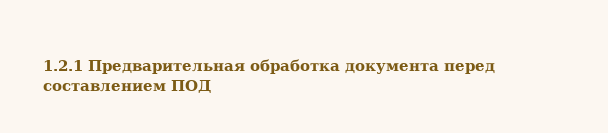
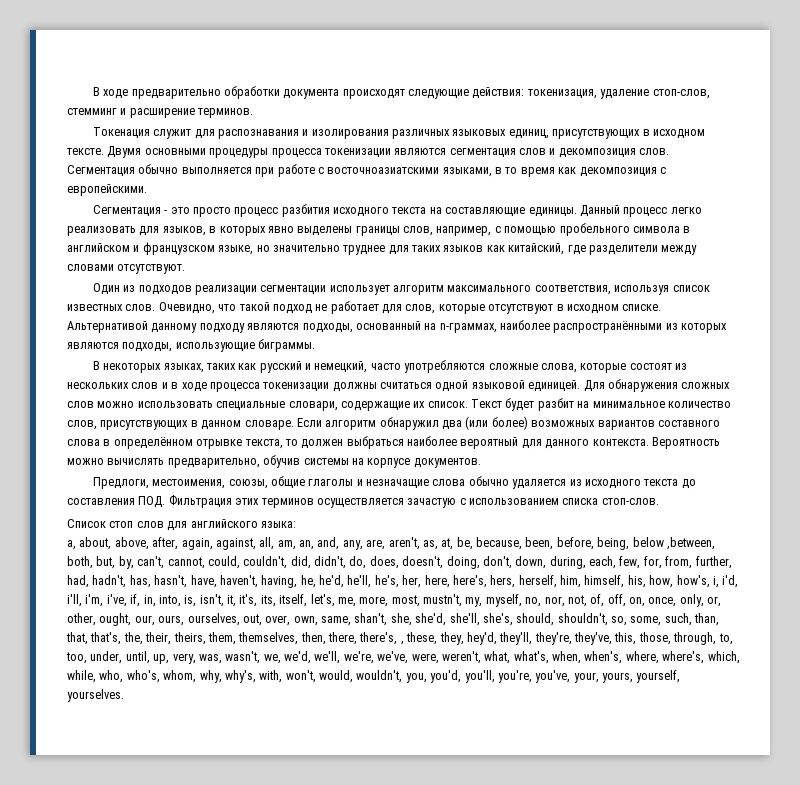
[43,59,495,74] [43,80,211,93] 1.2.1 Предварительная обработка документа перед составлением ПОД -> [92,86,710,99] [67,108,254,118] [92,127,705,139] [67,146,670,158] [67,164,666,177] [67,184,147,196] [92,204,702,217] [67,223,691,236] [67,242,698,255] [67,264,186,274] [92,283,710,295] [67,301,662,314] [67,320,728,333] [67,339,316,352] [92,360,688,373] [67,379,731,392] [67,398,731,411] [67,416,720,430] [67,436,720,449] [67,455,481,468] [92,476,696,489] [67,495,659,508] [67,519,296,531] [67,537,715,550] [67,556,732,569] [67,575,739,588] [67,594,722,607] [67,613,720,626] [66,632,733,645] [66,651,740,664] [67,670,681,683] [67,689,124,702] В ходе предварительно обработки документа происходят следующие действия: токенизация, удаление стоп-слов, стемминг и расширение терминов. // Токенация служит для распознавания и изолирования различных языковых единиц, присутствующих в исходном тексте. Двумя основными процедуры процесса токенизации являются сегментация слов и декомпозиция слов. Сегментация обычно выполняется при работе с восточноазиатскими языками, в то время как декомпозиция с европейскими. // Сегментация - это просто процесс разбития исходного текста на составляющие единицы. Данный процесс легко реализовать для языков, в которых явно выделены границы слов, например, с помощью пробельного символа в английском и французском языке, но значительно труднее для таких языков как китайский, где разделители между словами отсутствуют. // Один из подходов реализации сегментации использует алгоритм максимального соответствия, используя список известных слов. Очевидно, что такой подход не работает для слов, которые отсутствуют в исходном списке. Альтернативой данному подходу являются подходы, основанный на n-граммах, наиболее распространёнными из которых являются подходы, использующие биграммы. // В некоторых языках, таких как русский и немецкий, часто употребляются сложные слова, которые состоят из нескольких слов и в ходе процесса токенизации должны считаться одной языковой единицей. Для обнаружения сложных слов можно использовать специальные словари, содержащие их список. Текст будет разбит на минимальное количество слов, присутствующих в данном словаре. Если алгоритм обнаружил два (или более) возможных вариантов составного слова в определённом отрывке текста, то должен выбраться наиболее вероятный для данного контекста. Вероятность можно вычислять предварительно, обучив системы на корпусе документов. // Предлоги, местоимения, союзы, общие глаголы и незначащие слова обычно удаляется из исходного текста до составления ПОД. Фильтрация этих терминов осуществляется зачастую с использованием списка стоп-слов. // Список стоп слов для английского языка: // a, about, above, after, again, against, all, am, an, and, any, are, aren't, as, at, be, because, been, before, being, below ,between, both, but, by, can't, cannot, could, couldn't, did, didn't, do, does, doesn't, doing, don't, down, during, each, few, for, from, further, had, hadn't, has, hasn't, have, haven't, having, he, he'd, he'll, he's, her, here, here's, hers, herself, him, himself, his, how, how's, i, i'd, i'll, i'm, i've, if, in, into, is, isn't, it, it's, its, itself, let's, me, more, most, mustn't, my, myself, no, nor, not, of, off, on, once, only, or, other, ought, our, ours, ourselves, out, over, own, same, shan't, she, she'd, she'll, she's, should, shouldn't, so, some, such, than, that, that's, the, their, theirs, them, themselves, then, there, there's, , these, they, hey'd, they'll, they're, they've, this, those, through, to, too, under, until, up, very, was, wasn't, we, we'd, we'll, we're, we've, were, weren't, what, what's, when, when's, where, where's, which, while, who, who's, whom, why, why's, with, won't, would, wouldn't, you, you'd, you'll, you're, you've, your, yours, yourself, yourselves.

